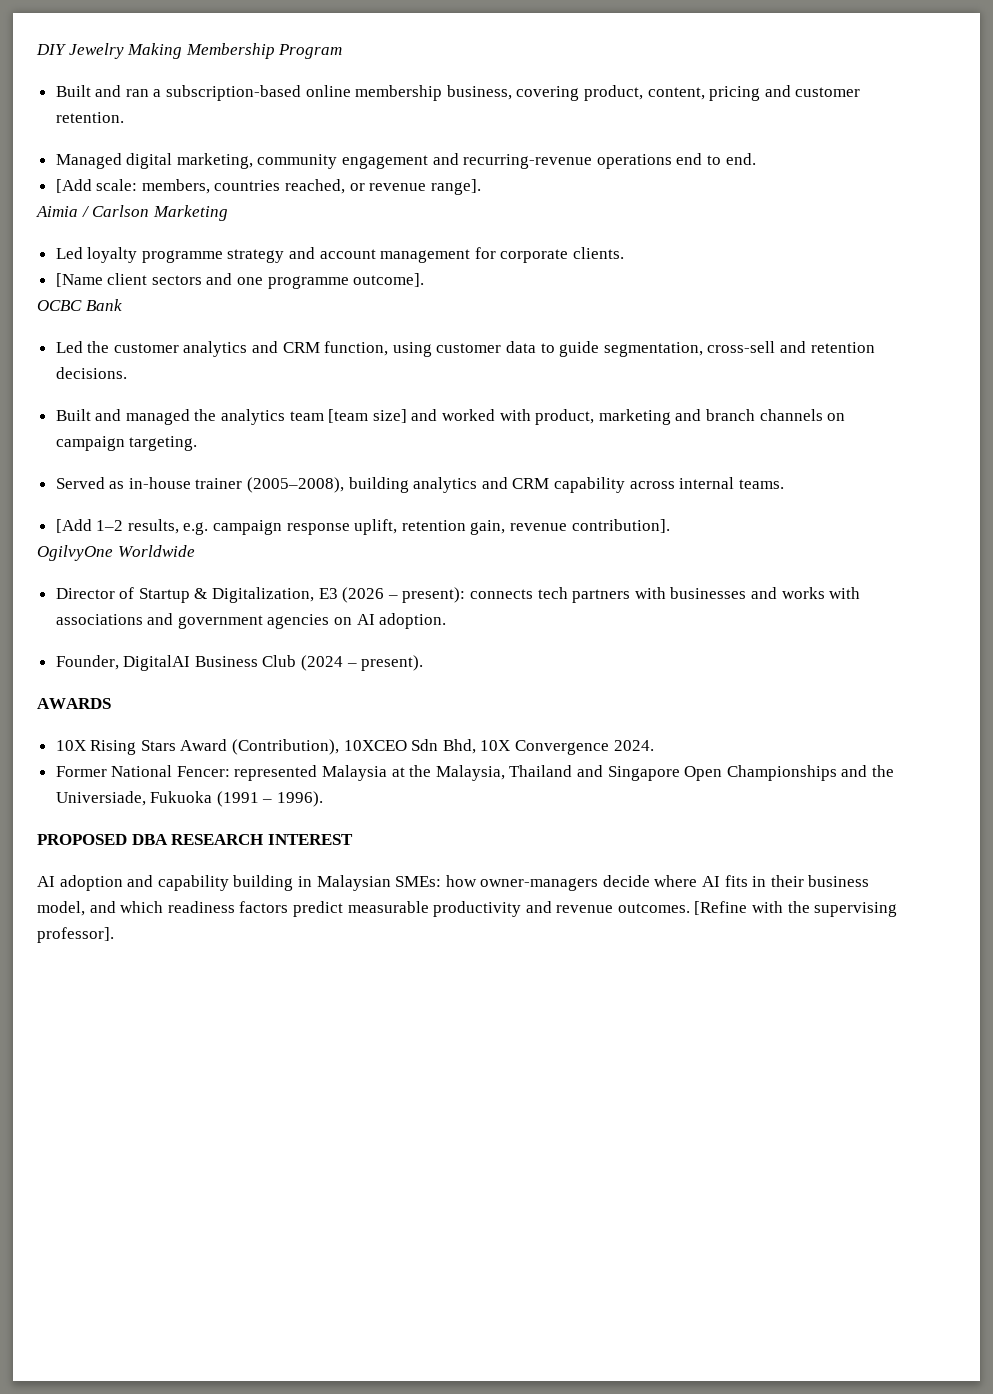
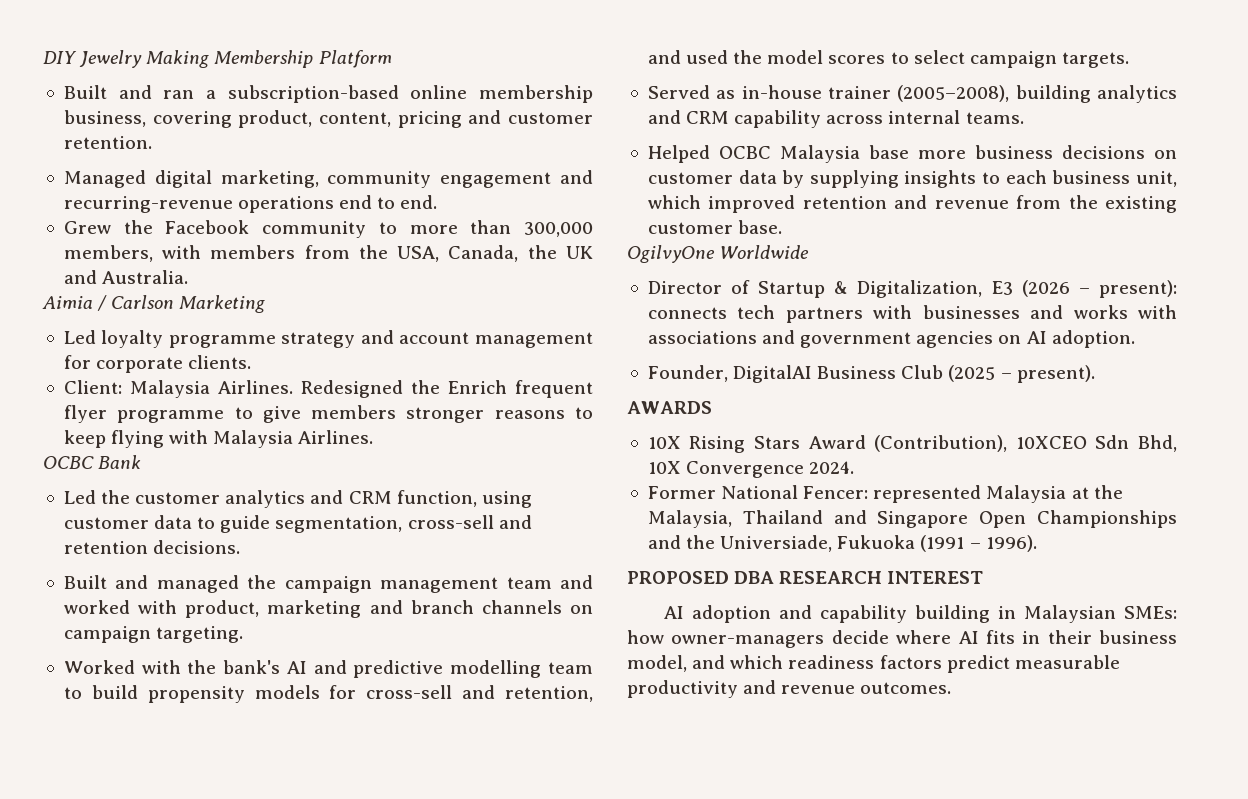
[278,44,343,59] Program -> [318,50,392,68] Platform
[55,179,481,195] [Add scale: members, countries reached, or revenue range]. -> [63,220,594,238] [63,245,593,262] [63,270,189,284] Grew the Facebook community to more than 300,000 members, with members from the USA, Canada, the UK and Australia.
[55,273,425,289] [Name client sectors and one programme outcome]. -> [63,380,593,398] [63,405,593,423] [63,430,374,448] Client: Malaysia Airlines. Redesigned the Enrich frequent flyer programme to give members stronger reasons to keep flying with Malaysia Airlines.
[221,409,407,425] analytics team [team size] -> [284,576,552,593] campaign management team
(198, 443) none -> [63,660,593,678] [63,685,593,703] [647,50,1129,68] // Worked with the bank's AI and predictive modelling team to build propensity models for cross-sell and retention, and used the model scores to select campaign targets.
[55,519,670,535] [Add 1–2 results, e.g. campaign response uplift, retention gain, revenue contribution]. -> [647,145,1177,163] [647,170,1177,188] [647,195,1178,213] [647,220,783,234] Helped OCBC Malaysia base more business decisions on customer data by supplying insights to each business unit, which improved retention and revenue from the existing customer base.
[301,655,344,671] (2024 -> [948,365,996,382] (2025
[694,901,898,917] [37,927,114,943] [Refine with the supervising professor]. -> (952, 688) none

